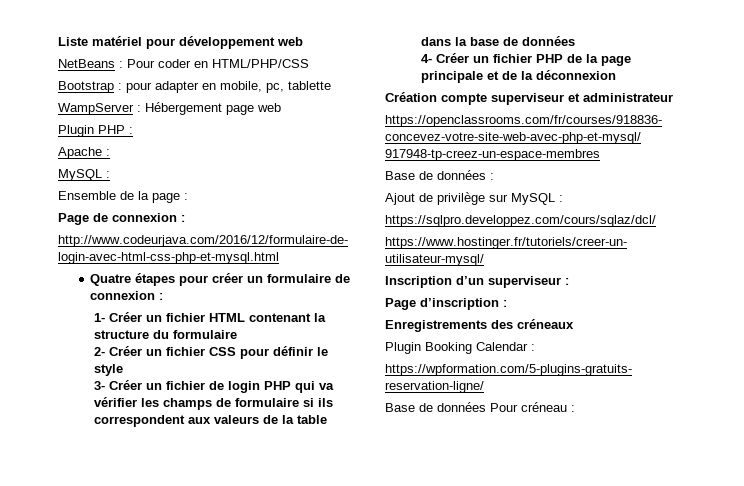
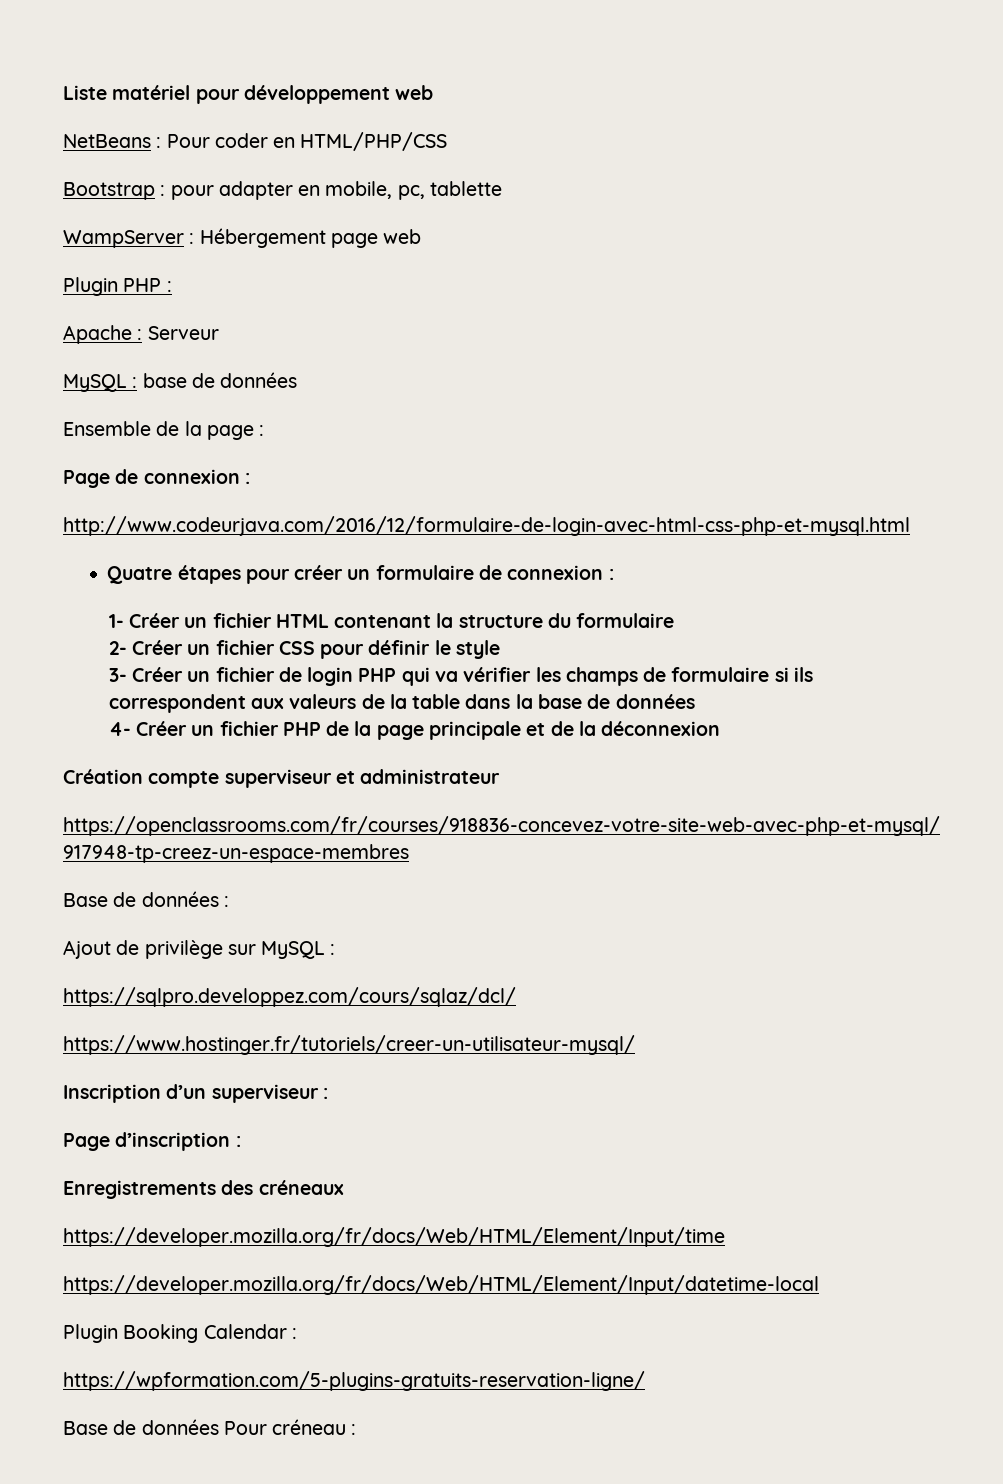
[58,169,110,181] // MySQL : -> [147,326,219,340] [63,372,298,392] Serveur // MySQL : base de données
(574, 324) none -> [63,1227,725,1247] [63,1275,819,1295] // https://developer.mozilla.org/fr/docs/Web/HTML/Element/Input/time // https://developer.mozilla.org/fr/docs/Web/HTML/Element/Input/datetime-local

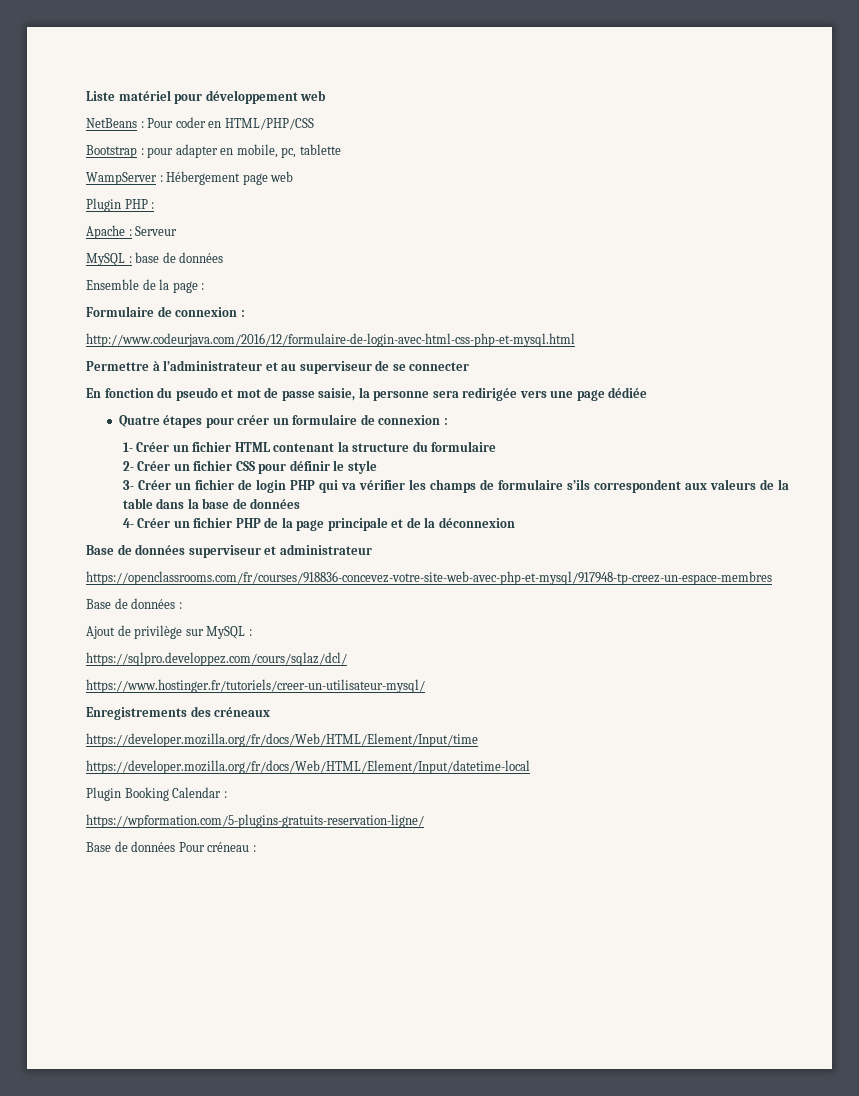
[63,470,110,488] Page -> [86,306,154,317] Formulaire
(910, 526) none -> [86,360,470,374] [86,387,648,401] // Permettre à l’administrateur et au superviseur de se connecter // En fonction du pseudo et mot de passe saisie, la personne sera redirigée vers une page dédiée
[774,667,813,682] si ils -> [566,479,590,490] s’ils
[63,769,220,788] Création compte -> [86,544,186,555] Base de données
[63,1084,328,1103] [63,1132,241,1151] // Inscription d’un superviseur : // Page d’inscription : -> (425, 686) none

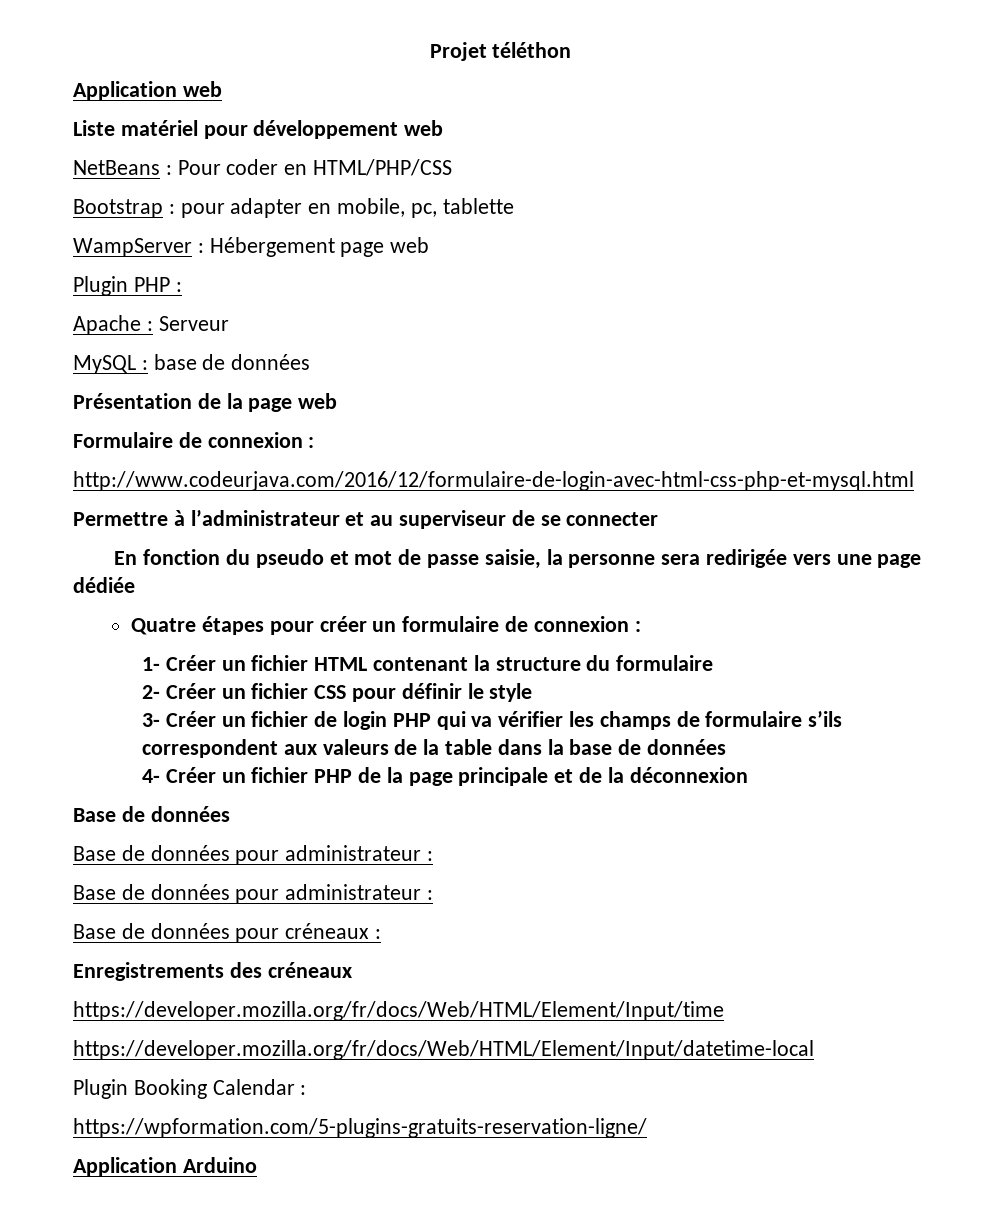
(86, 96) none -> [429,42,572,61] [73,81,222,100] Projet téléthon // Application web //
[86,279,205,293] Ensemble de la page : -> [73,393,338,412] Présentation de la page web
[188,544,372,558] [86,571,772,585] [86,598,182,609] [86,625,252,639] [86,652,347,666] [86,679,425,693] superviseur et administrateur // https://openclassrooms.com/fr/courses/918836-concevez-votre-site-web-avec-php-et-mysql/917948-tp-creez-un-espace-membres // Base de données : // Ajout de privilège sur MySQL : // https://sqlpro.developpez.com/cours/sqlaz/dcl/ // https://www.hostinger.fr/tutoriels/creer-un-utilisateur-mysql/ -> [73,845,434,865] [73,884,434,904] [73,923,382,943] // Base de données pour administrateur : // Base de données pour administrateur : // Base de données pour créneaux :
[86,841,256,852] Base de données Pour créneau : -> [73,1157,257,1176] Application Arduino

